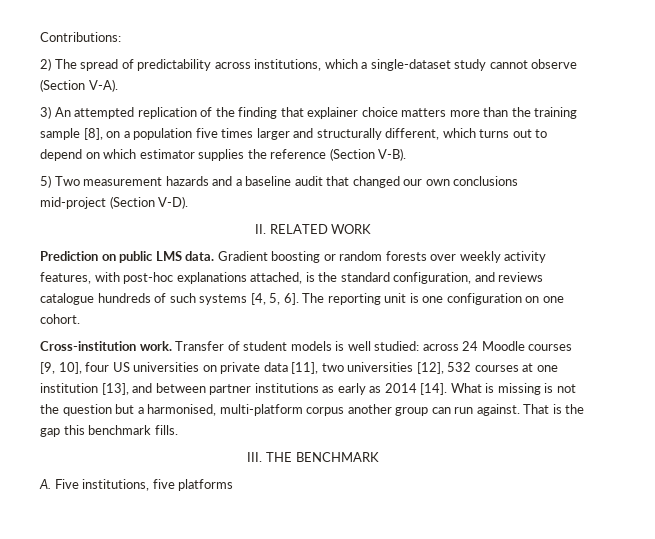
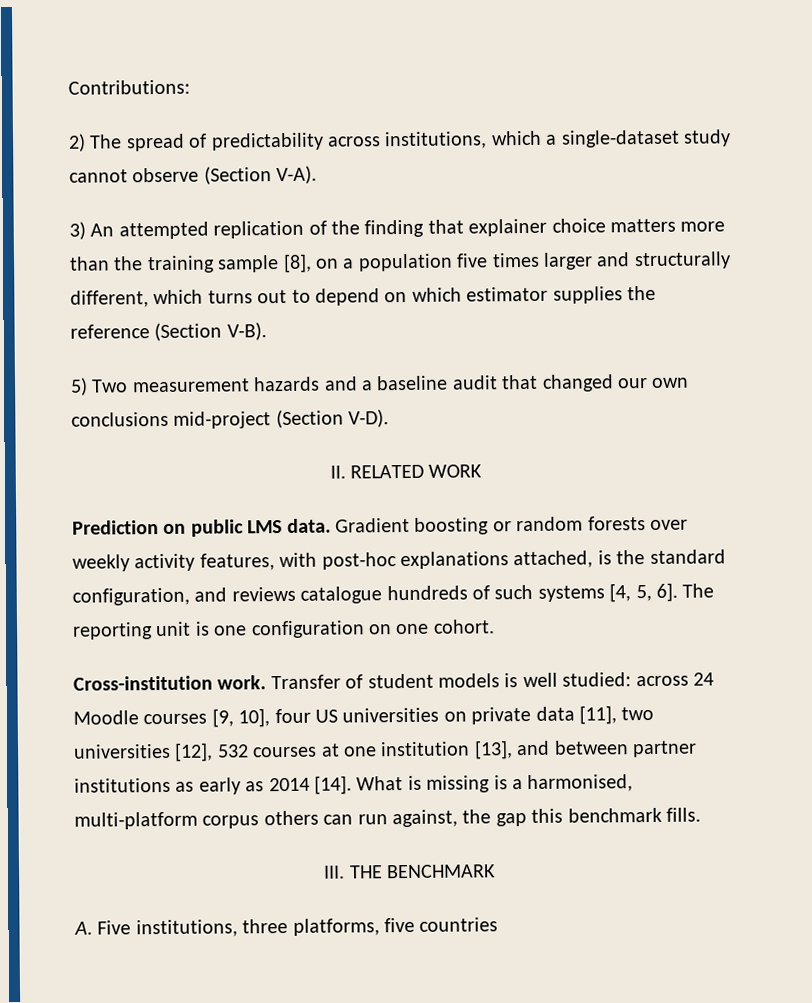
[556,384,576,393] [40,404,562,416] not the question but a harmonised, multi-platform corpus another group can run against. That is -> [511,774,634,793] [74,809,458,830] a harmonised, multi-platform corpus others can run against,
[152,479,234,491] five platforms -> [242,917,499,936] three platforms, five countries

